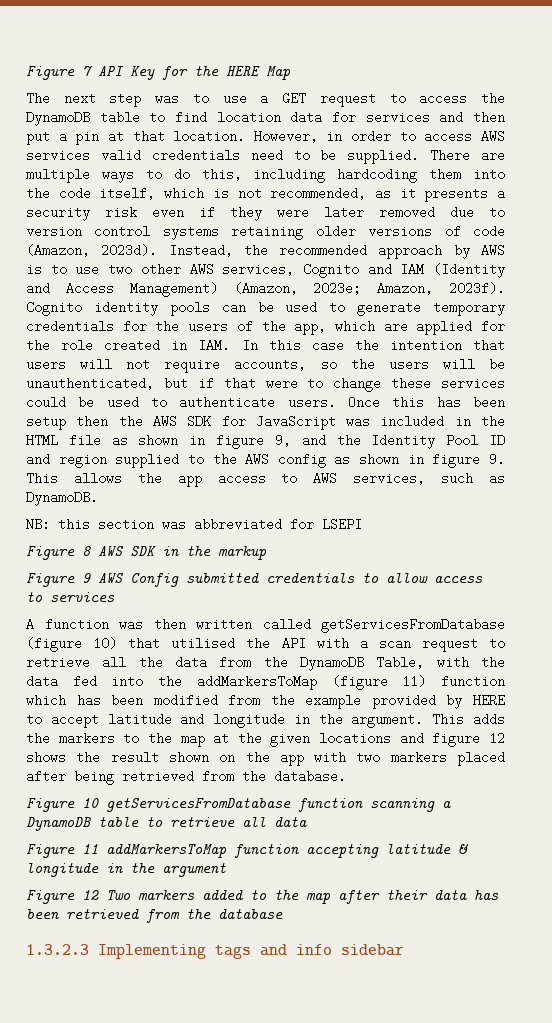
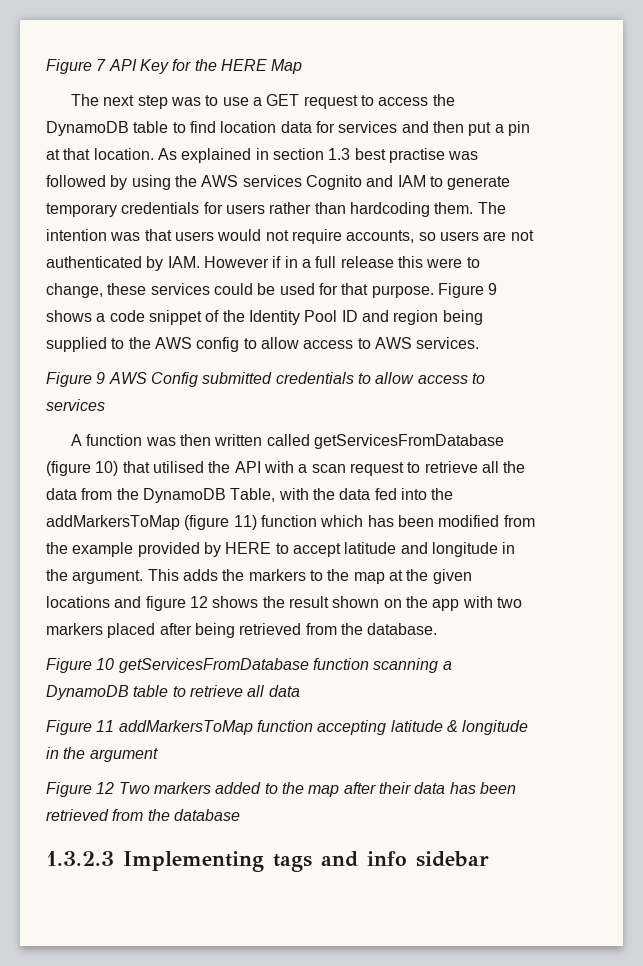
[253,130,505,143] [26,149,505,164] [26,168,505,183] [26,187,505,202] [26,206,505,221] [26,225,506,240] [26,244,505,259] [26,263,505,278] [26,282,505,297] [26,301,318,316] However, in order to access AWS services valid credentials need to be supplied. There are multiple ways to do this, including hardcoding them into the code itself, which is not recommended, as it presents a security risk even if they were later removed due to version control systems retaining older versions of code (Amazon, 2023d). Instead, the recommended approach by AWS is to use two other AWS services, Cognito and IAM (Identity and Access Management) (Amazon, 2023e; Amazon, 2023f). Cognito identity pools can be used -> [157,148,479,163] [46,175,426,190] As explained in section 1.3 best practise was followed by using the AWS services Cognito and IAM
[155,320,505,335] [26,339,462,352] the users of the app, which are applied for the role created in IAM. In this case the intention -> [225,202,506,217] [46,229,141,241] users rather than hardcoding them. The intention was
[80,359,113,369] will -> [217,229,262,241] would
[350,358,505,371] [26,377,256,390] the users will be unauthenticated, but if that -> [439,230,534,241] [46,256,423,271] users are not authenticated by IAM. However if in a full release this
[333,377,382,392] change -> [46,283,103,298] change,
[151,396,505,409] [26,415,506,430] [26,434,326,449] to authenticate users. Once this has been setup then the AWS SDK for JavaScript was included in the HTML file as shown in figure 9, and -> [318,283,498,298] [46,310,220,325] for that purpose. Figure 9 shows a code snippet of
(107, 460) none -> [442,310,483,325] being
[334,453,505,468] [26,472,506,487] [26,491,98,506] [26,518,362,531] [26,546,267,560] as shown in figure 9. This allows the app access to AWS services, such as DynamoDB. // NB: this section was abbreviated for LSEPI // Figure 8 AWS SDK in the markup -> [243,337,480,349] to allow access to AWS services.

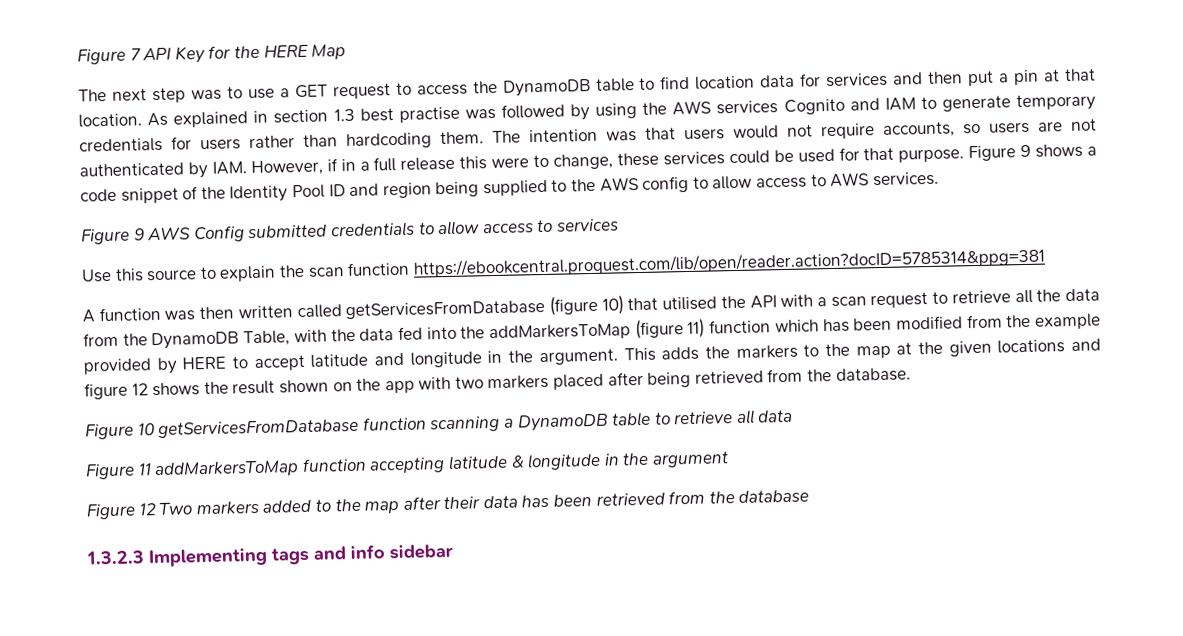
[203,256,269,268] However -> [250,159,323,177] However,
(105, 405) none -> [81,247,1045,283] // Use this source to explain the scan function https://ebookcentral.proquest.com/lib/open/reader.action?docID=5785314&ppg=381

